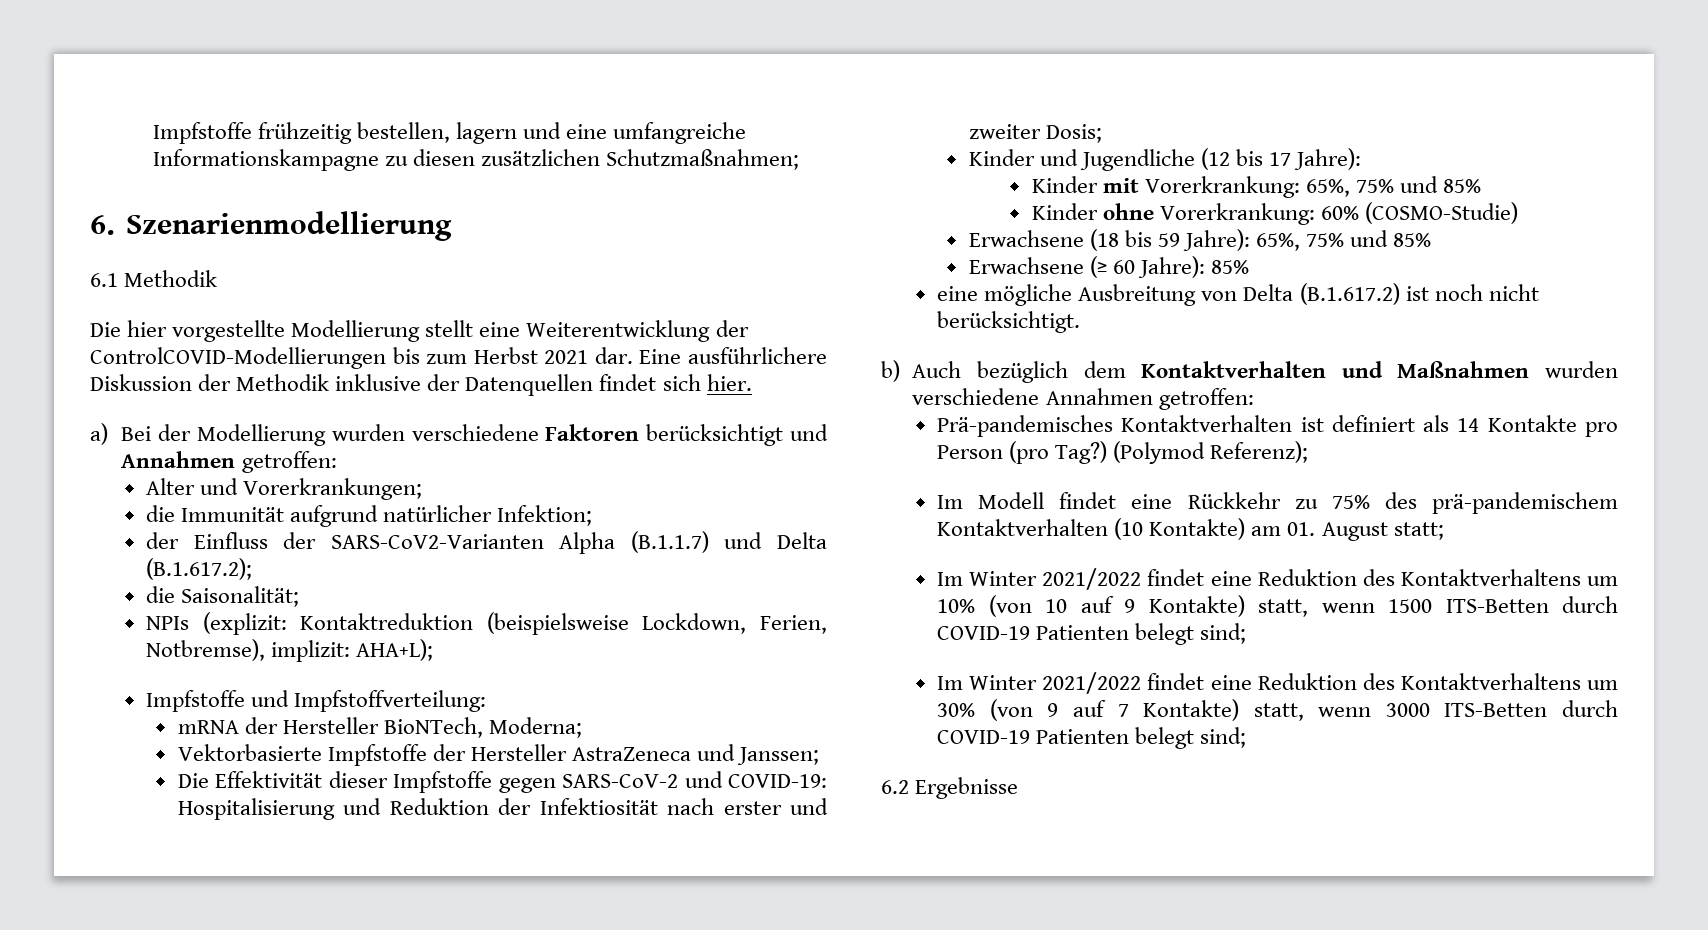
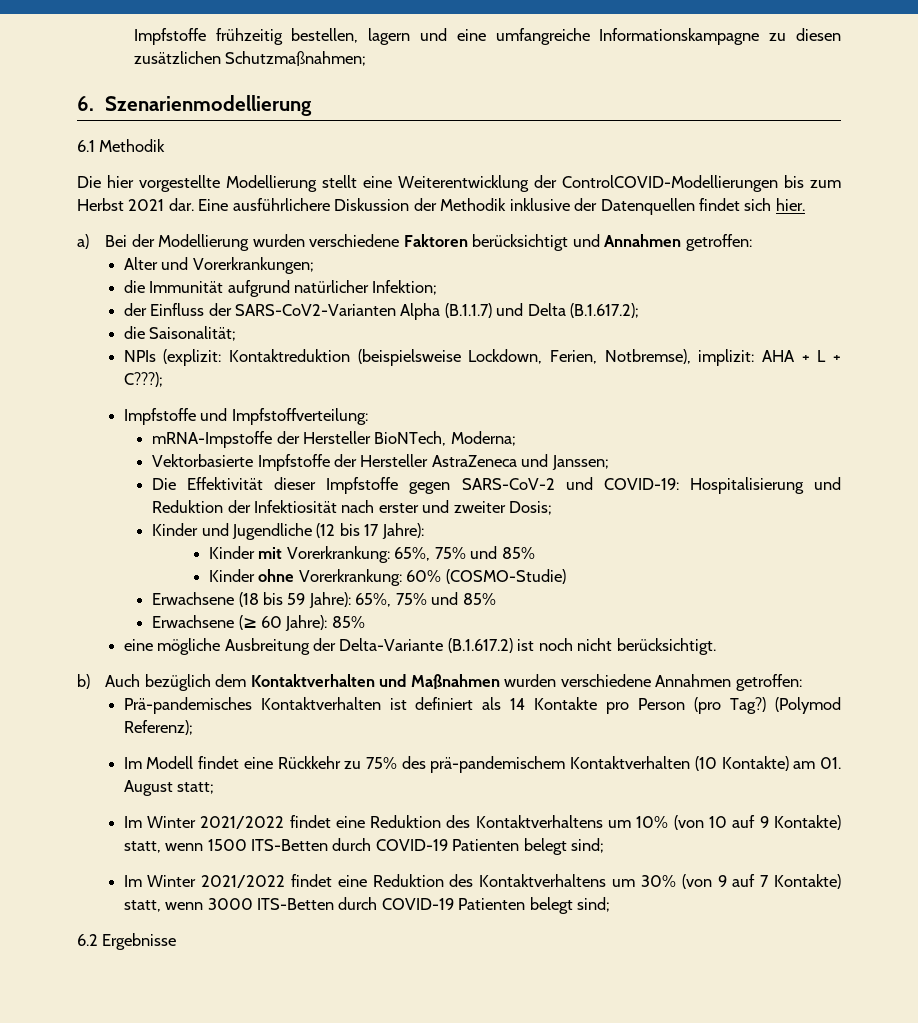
[356,639,434,661] AHA+L); -> [761,350,842,362] [123,372,163,387] AHA + L + C???);
[177,720,239,734] mRNA -> [152,431,273,448] mRNA-Impstoffe
[1201,284,1294,301] von Delta -> [312,638,444,651] der Delta-Variante

